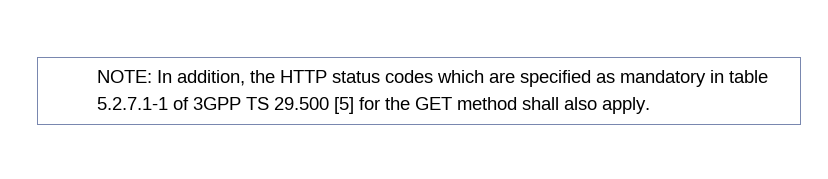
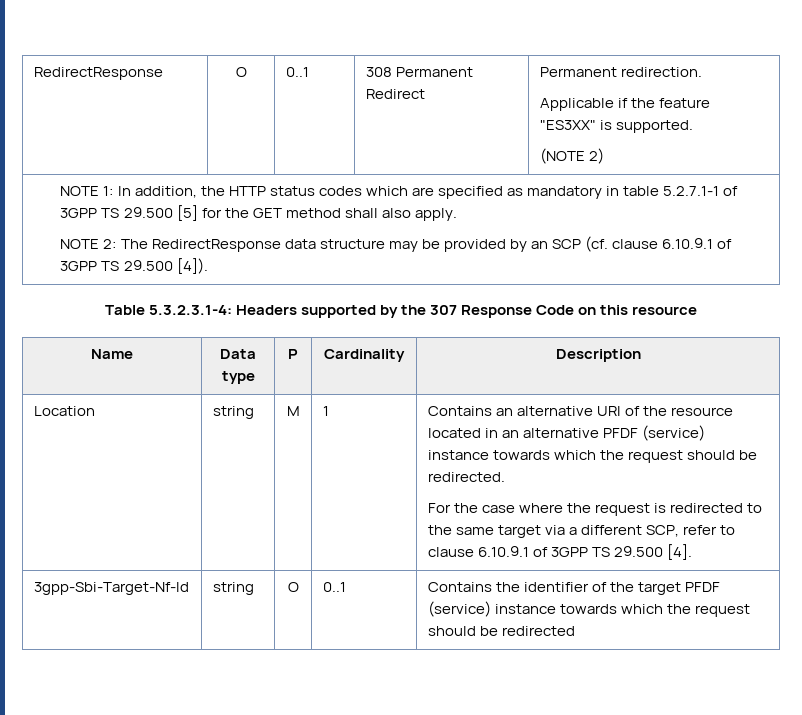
[96,70,152,83] NOTE: -> [33,67,163,80] [235,67,247,77] [285,67,309,77] [365,67,473,77] [365,89,425,99] [539,67,702,77] [539,98,710,111] [539,120,693,133] [539,148,604,164] [60,186,114,196] RedirectResponse | O | 0..1 | 308 Permanent Redirect | Permanent redirection. // Applicable if the feature "ES3XX" is supported. // (NOTE 2) // NOTE 1:
(650, 105) none -> [60,236,733,252] [60,258,208,274] [104,305,698,318] [91,349,133,359] [220,349,256,359] [221,371,255,384] [288,349,298,359] [324,349,405,362] [555,349,641,362] [33,406,95,416] [212,406,254,419] [286,406,300,416] [322,406,329,416] [427,406,734,416] [427,425,706,441] [427,450,758,463] [427,472,505,482] [427,503,763,516] [427,525,736,538] [427,544,693,560] [33,582,189,595] [212,582,254,595] [287,582,299,592] [322,582,346,592] [427,582,721,595] [427,601,751,617] [427,626,575,636] // NOTE 2: The RedirectResponse data structure may be provided by an SCP (cf. clause 6.10.9.1 of 3GPP TS 29.500 [4]). // Table 5.3.2.3.1-4: Headers supported by the 307 Response Code on this resource // Name | Data type | P | Cardinality | Description // Location | string | M | 1 | Contains an alternative URI of the resource located in an alternative PFDF (service) instance towards which the request should be redirected. // For the case where the request is redirected to the same target via a different SCP, refer to clause 6.10.9.1 of 3GPP TS 29.500 [4]. // 3gpp-Sbi-Target-Nf-Id | string | O | 0..1 | Contains the identifier of the target PFDF (service) instance towards which the request should be redirected

